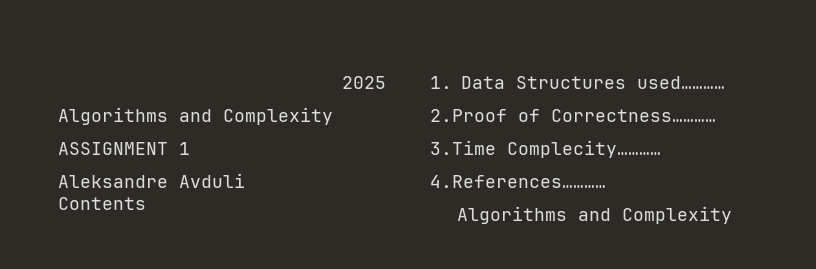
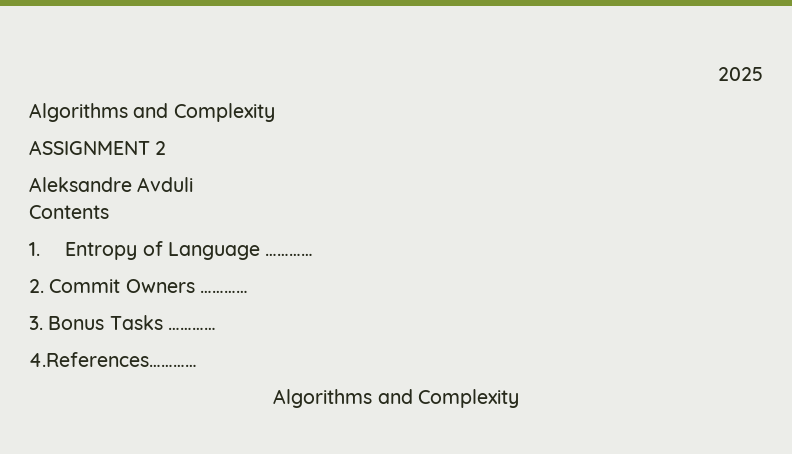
[179,142,190,155] 1 -> [155,141,167,155] 2
[461,76,725,89] [430,109,716,122] [430,140,661,158] Data Structures used………… // 2.Proof of Correctness………… // 3.Time Complecity………… -> [65,241,314,260] [29,279,248,293] [29,315,216,330] Entropy of Language ………… // 2. Commit Owners ………… // 3. Bonus Tasks …………

